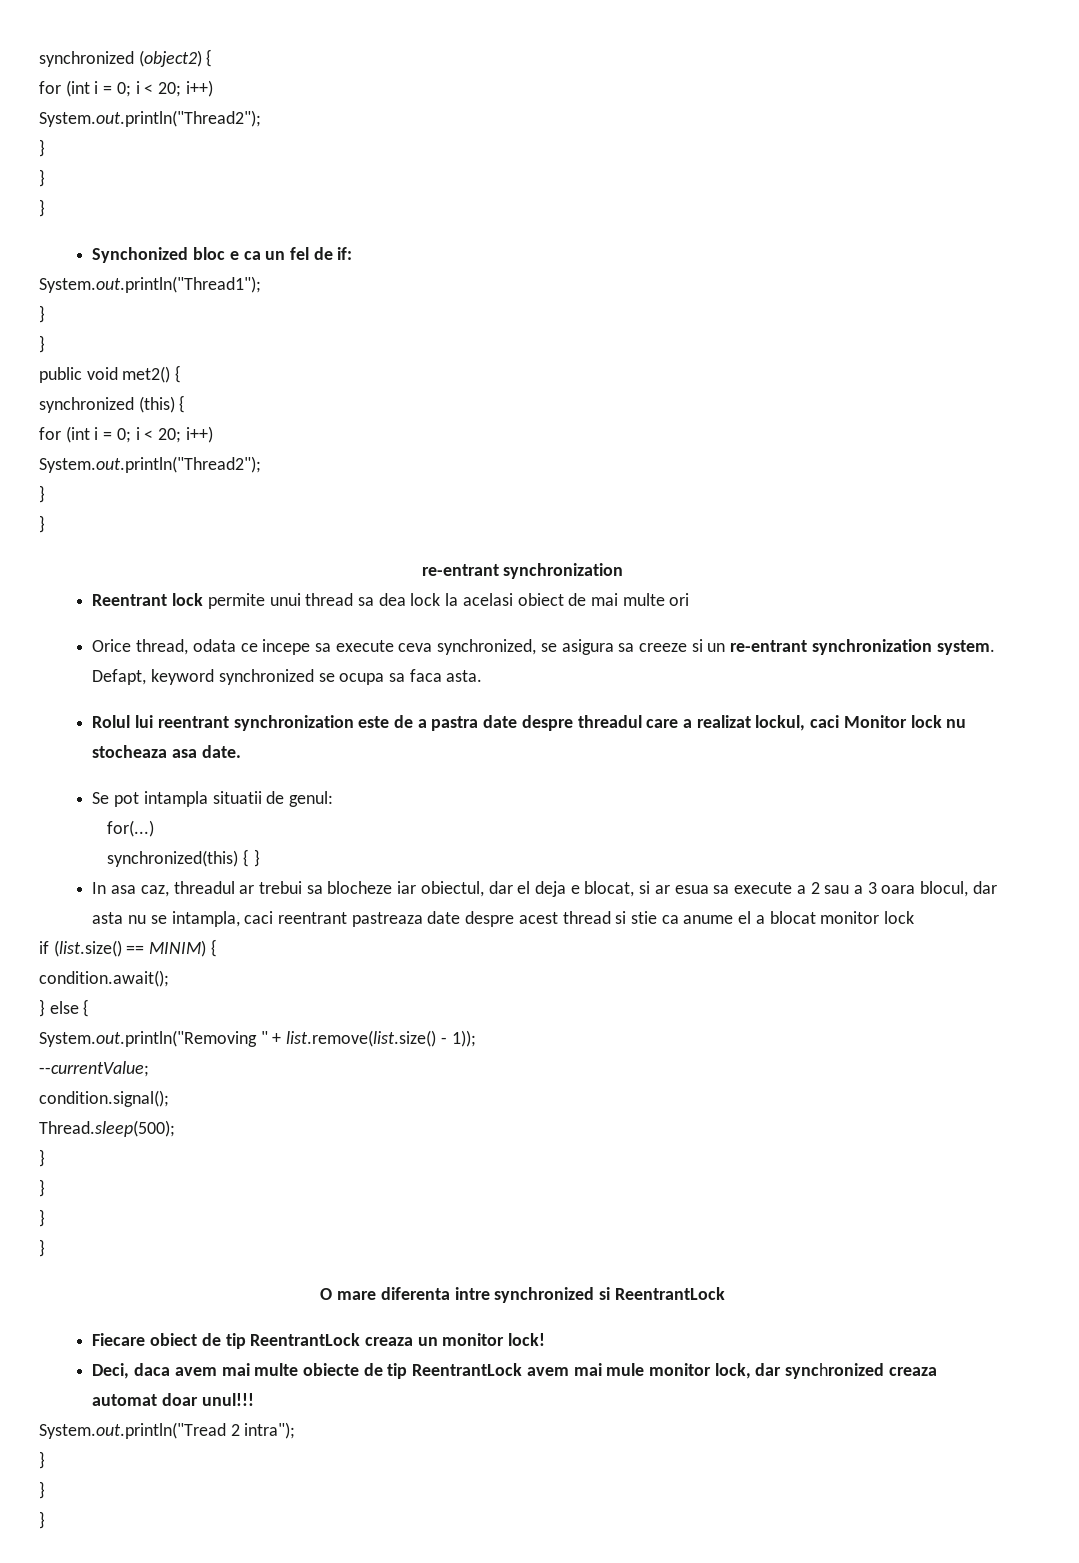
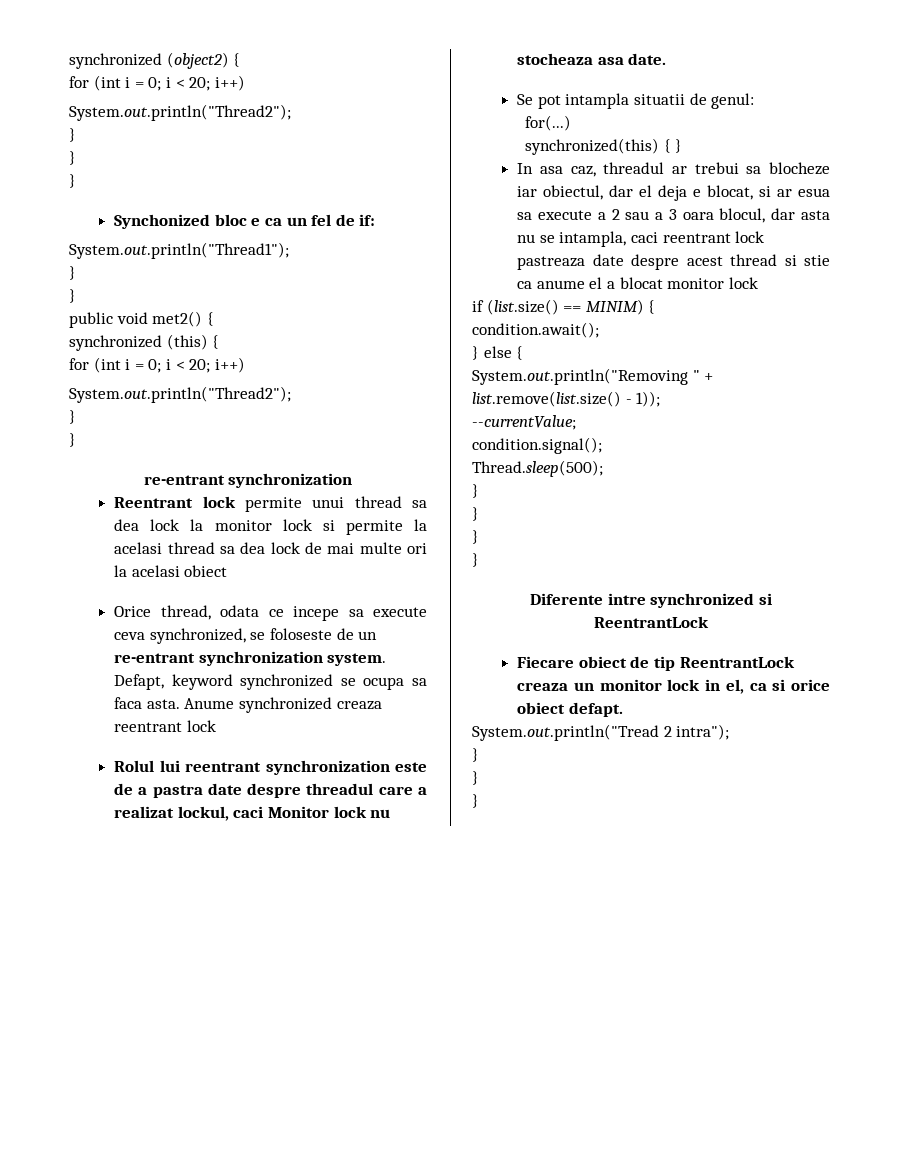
[462,593,564,606] acelasi obiect -> [214,519,427,535] [114,542,300,554] monitor lock si permite la acelasi thread sa dea lock
(690, 599) none -> [114,565,228,577] la acelasi obiect
[561,639,703,655] asigura sa creeze si -> [269,628,354,640] foloseste de
(483, 676) none -> [184,697,382,713] [114,720,216,732] Anume synchronized creaza reentrant lock
(347, 918) none -> [735,231,765,243] lock
[320,1287,450,1300] O mare diferenta -> [530,593,604,605] Diferente
[508,1333,546,1346] [92,1363,937,1379] [92,1393,254,1406] lock! // Deci, daca avem mai multe obiecte de tip ReentrantLock avem mai mule monitor lock, dar synchronized creaza automat doar unul!!! -> [667,679,830,694] [517,702,623,717] lock in el, ca si orice obiect defapt.

